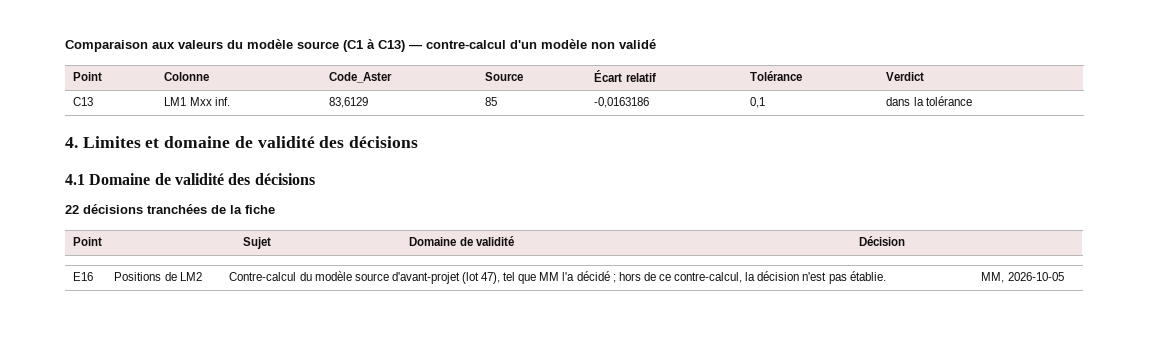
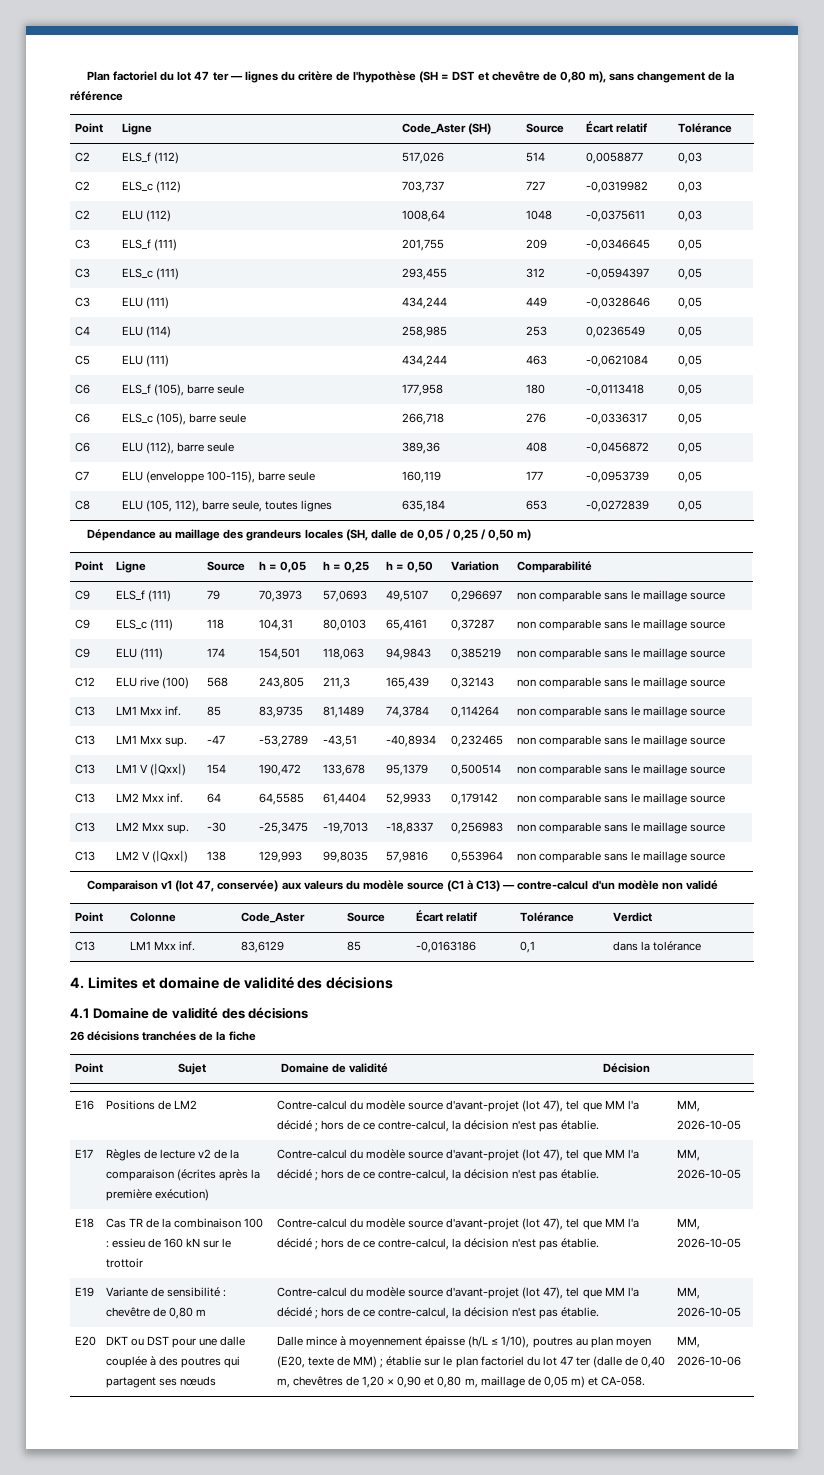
[65,40,148,52] Comparaison -> [87,71,735,83] [70,91,123,101] [74,123,103,133] [121,123,152,135] [401,123,491,135] [525,123,564,133] [585,121,647,133] [677,123,732,133] [74,152,90,162] [121,152,179,164] [401,152,444,164] [525,152,545,162] [585,152,643,164] [677,152,702,164] [74,181,90,191] [121,181,181,193] [401,181,444,193] [525,181,545,190] [585,181,648,193] [677,181,702,193] [74,210,90,220] [121,210,171,222] [401,210,445,222] [525,210,552,220] [585,210,645,222] [677,210,702,222] [74,239,90,249] [121,239,177,251] [401,239,444,251] [525,239,547,249] [585,239,650,251] [677,239,702,251] [74,268,90,278] [121,268,179,280] [401,268,447,280] [525,268,545,278] [585,268,649,280] [677,268,702,280] [74,297,90,307] [121,297,169,309] [401,297,447,309] [525,297,547,307] [585,297,650,309] [677,297,702,309] [74,326,90,336] [121,326,171,338] [401,326,447,338] [525,326,547,336] [585,326,645,338] [677,326,702,338] [74,355,90,365] [121,355,169,367] [401,355,447,367] [525,355,547,365] [585,355,648,367] [677,355,702,367] [74,384,90,394] [121,384,244,396] [401,384,443,396] [525,384,545,394] [585,384,644,396] [677,384,702,396] [74,413,90,423] [121,413,246,425] [401,413,444,425] [525,413,546,423] [585,413,647,425] [677,413,702,425] [74,442,90,452] [121,442,234,454] [401,442,440,454] [525,442,547,452] [585,442,649,454] [677,442,702,454] [74,471,89,481] [121,471,316,483] [401,471,441,483] [525,471,543,480] [585,471,649,483] [677,471,702,483] [74,500,90,510] [121,500,333,512] [401,500,445,512] [525,500,547,510] [585,500,649,512] [677,500,702,512] [87,529,532,541] [74,561,103,571] [115,561,146,573] [206,561,245,571] [258,561,306,573] [322,561,369,573] [385,561,433,573] [450,561,499,571] [516,561,592,573] [74,590,90,600] [115,590,171,602] [206,590,220,600] [258,590,302,602] [322,590,367,602] [385,590,428,602] [450,590,502,602] [516,590,726,602] [74,619,90,629] [115,619,173,631] [206,619,224,629] [258,619,293,631] [322,619,366,631] [385,619,427,631] [450,619,494,631] [516,619,726,631] [74,648,90,658] [115,648,163,660] [206,648,225,657] [258,648,300,660] [322,648,364,660] [385,648,431,660] [450,648,501,660] [516,648,726,660] [74,677,95,687] [115,677,189,689] [206,677,228,687] [258,677,304,689] [322,677,350,689] [385,677,429,689] [450,677,494,689] [516,677,726,689] [74,706,95,716] [115,706,181,716] [206,706,221,716] [258,706,303,718] [322,706,364,718] [385,706,429,718] [450,706,499,718] [516,706,726,718] [74,735,95,745] [115,735,187,747] [206,735,225,744] [258,735,308,747] [322,735,357,747] [385,735,436,747] [450,735,503,747] [516,735,726,747] [74,764,95,774] [115,763,186,776] [206,764,226,774] [258,764,301,776] [322,764,365,776] [385,764,428,776] [450,764,501,776] [516,764,726,776] [74,793,95,803] [115,793,183,803] [206,793,221,803] [258,793,304,805] [322,793,366,805] [385,793,431,805] [450,793,498,805] [516,793,726,805] [74,822,95,832] [115,822,189,834] [206,822,226,832] [258,822,308,834] [322,822,368,834] [385,822,433,834] [450,822,503,834] [516,822,726,834] [74,851,95,861] [115,850,188,863] [206,851,226,861] [258,851,302,863] [322,851,368,863] [385,851,428,863] [450,851,503,863] [516,851,726,863] [87,880,279,892] Plan factoriel du lot 47 ter — lignes du critère de l'hypothèse (SH = DST et chevêtre de 0,80 m), sans changement de la référence // Point | Ligne | Code_Aster (SH) | Source | Écart relatif | Tolérance // C2 | ELS_f (112) | 517,026 | 514 | 0,0058877 | 0,03 // C2 | ELS_c (112) | 703,737 | 727 | -0,0319982 | 0,03 // C2 | ELU (112) | 1008,64 | 1048 | -0,0375611 | 0,03 // C3 | ELS_f (111) | 201,755 | 209 | -0,0346645 | 0,05 // C3 | ELS_c (111) | 293,455 | 312 | -0,0594397 | 0,05 // C3 | ELU (111) | 434,244 | 449 | -0,0328646 | 0,05 // C4 | ELU (114) | 258,985 | 253 | 0,0236549 | 0,05 // C5 | ELU (111) | 434,244 | 463 | -0,0621084 | 0,05 // C6 | ELS_f (105), barre seule | 177,958 | 180 | -0,0113418 | 0,05 // C6 | ELS_c (105), barre seule | 266,718 | 276 | -0,0336317 | 0,05 // C6 | ELU (112), barre seule | 389,36 | 408 | -0,0456872 | 0,05 // C7 | ELU (enveloppe 100-115), barre seule | 160,119 | 177 | -0,0953739 | 0,05 // C8 | ELU (105, 112), barre seule, toutes lignes | 635,184 | 653 | -0,0272839 | 0,05 // Dépendance au maillage des grandeurs locales (SH, dalle de 0,05 / 0,25 / 0,50 m) // Point | Ligne | Source | h = 0,05 | h = 0,25 | h = 0,50 | Variation | Comparabilité // C9 | ELS_f (111) | 79 | 70,3973 | 57,0693 | 49,5107 | 0,296697 | non comparable sans le maillage source // C9 | ELS_c (111) | 118 | 104,31 | 80,0103 | 65,4161 | 0,37287 | non comparable sans le maillage source // C9 | ELU (111) | 174 | 154,501 | 118,063 | 94,9843 | 0,385219 | non comparable sans le maillage source // C12 | ELU rive (100) | 568 | 243,805 | 211,3 | 165,439 | 0,32143 | non comparable sans le maillage source // C13 | LM1 Mxx inf. | 85 | 83,9735 | 81,1489 | 74,3784 | 0,114264 | non comparable sans le maillage source // C13 | LM1 Mxx sup. | -47 | -53,2789 | -43,51 | -40,8934 | 0,232465 | non comparable sans le maillage source // C13 | LM1 V (|Qxx|) | 154 | 190,472 | 133,678 | 95,1379 | 0,500514 | non comparable sans le maillage source // C13 | LM2 Mxx inf. | 64 | 64,5585 | 61,4404 | 52,9933 | 0,179142 | non comparable sans le maillage source // C13 | LM2 Mxx sup. | -30 | -25,3475 | -19,7013 | -18,8337 | 0,256983 | non comparable sans le maillage source // C13 | LM2 V (|Qxx|) | 138 | 129,993 | 99,8035 | 57,9816 | 0,553964 | non comparable sans le maillage source // Comparaison v1 (lot 47, conservée)
[65,205,79,214] 22 -> [70,1031,84,1041] 26
(1064, 276) none -> [74,1149,93,1158] [105,1149,240,1161] [105,1169,260,1181] [105,1189,209,1201] [276,1149,639,1161] [276,1169,599,1181] [676,1149,700,1161] [676,1169,741,1179] [74,1218,94,1228] [105,1218,264,1228] [105,1238,232,1248] [105,1258,143,1268] [276,1218,639,1230] [276,1238,599,1250] [676,1218,700,1230] [676,1238,741,1248] [74,1287,94,1297] [105,1287,226,1297] [105,1307,206,1319] [276,1287,639,1299] [276,1307,599,1319] [676,1287,700,1299] [676,1307,741,1317] [74,1336,96,1346] [105,1336,246,1348] [105,1356,241,1368] [105,1376,216,1388] [276,1336,651,1348] [276,1356,666,1368] [276,1376,646,1388] [676,1336,700,1348] [676,1356,741,1366] // E17 | Règles de lecture v2 de la comparaison (écrites après la première exécution) | Contre-calcul du modèle source d'avant-projet (lot 47), tel que MM l'a décidé ; hors de ce contre-calcul, la décision n'est pas établie. | MM, 2026-10-05 // E18 | Cas TR de la combinaison 100 : essieu de 160 kN sur le trottoir | Contre-calcul du modèle source d'avant-projet (lot 47), tel que MM l'a décidé ; hors de ce contre-calcul, la décision n'est pas établie. | MM, 2026-10-05 // E19 | Variante de sensibilité : chevêtre de 0,80 m | Contre-calcul du modèle source d'avant-projet (lot 47), tel que MM l'a décidé ; hors de ce contre-calcul, la décision n'est pas établie. | MM, 2026-10-05 // E20 | DKT ou DST pour une dalle couplée à des poutres qui partagent ses nœuds | Dalle mince à moyennement épaisse (h/L ≤ 1/10), poutres au plan moyen (E20, texte de MM) ; établie sur le plan factoriel du lot 47 ter (dalle de 0,40 m, chevêtres de 1,20 × 0,90 et 0,80 m, maillage de 0,05 m) et CA-058. | MM, 2026-10-06

